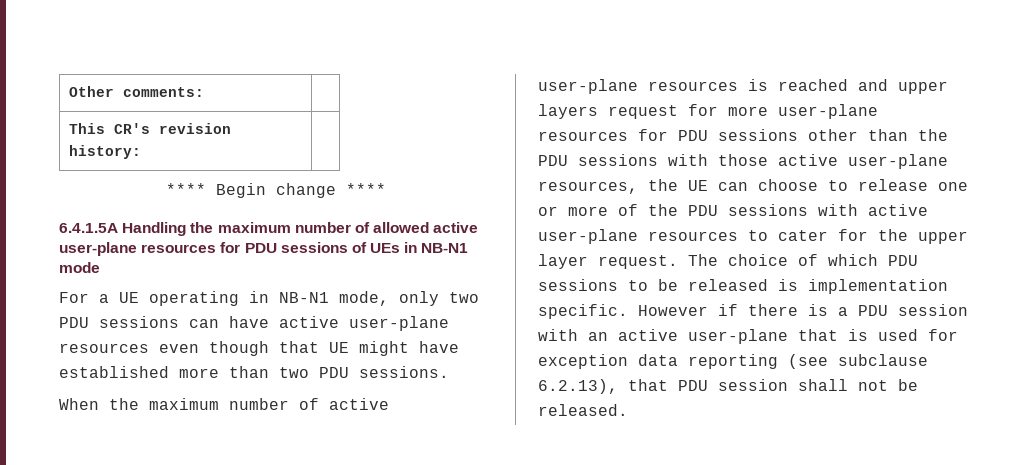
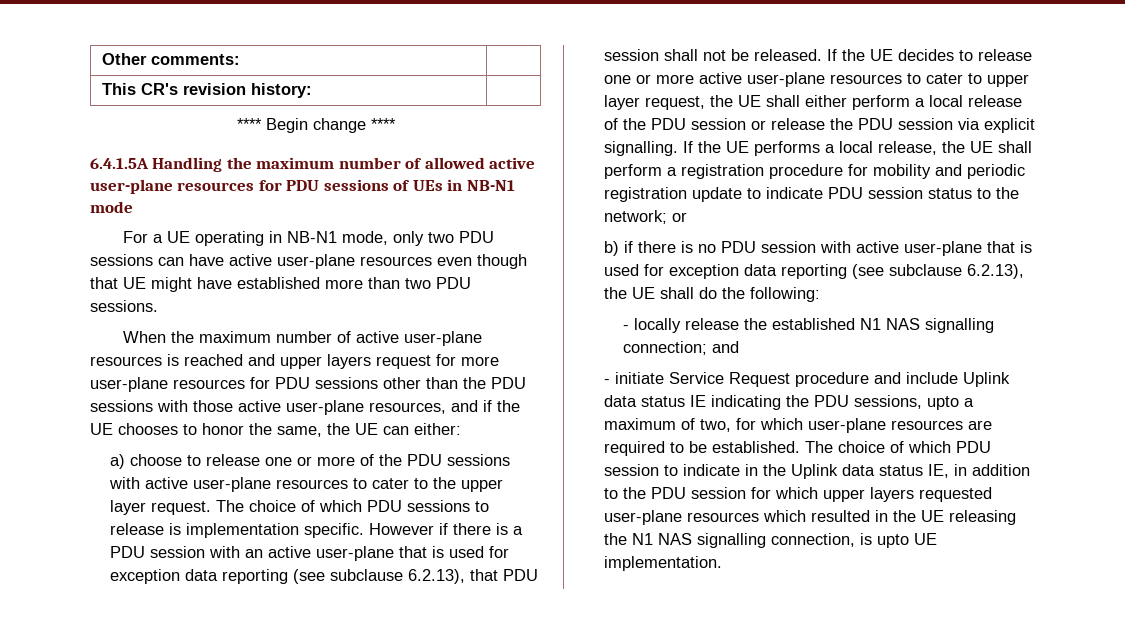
(638, 187) none -> [451,400,520,412] [90,423,322,437] and if the UE chooses to honor the same,
(748, 186) none -> [414,423,461,435] [109,454,125,469] either: // a)
[838,229,868,241] for -> [413,478,428,489] to
[658,279,768,291] be released -> [109,523,164,535] release
(628, 410) none -> [826,49,1032,61] [603,72,1029,87] [603,95,1022,110] [603,118,1035,133] [603,141,1032,156] [603,164,1025,179] [603,187,1019,202] [603,210,687,224] [603,241,1032,256] [603,264,1024,279] [603,287,820,302] [623,318,995,333] [623,341,740,355] [603,372,1010,387] [603,395,974,410] [603,418,992,433] [603,441,991,456] [603,464,1030,479] [603,487,992,502] [603,510,1016,525] [603,533,937,548] [603,556,722,571] If the UE decides to release one or more active user-plane resources to cater to upper layer request, the UE shall either perform a local release of the PDU session or release the PDU session via explicit signalling. If the UE performs a local release, the UE shall perform a registration procedure for mobility and periodic registration update to indicate PDU session status to the network; or // b) if there is no PDU session with active user-plane that is used for exception data reporting (see subclause 6.2.13), the UE shall do the following: // - locally release the established N1 NAS signalling connection; and // - initiate Service Request procedure and include Uplink data status IE indicating the PDU sessions, upto a maximum of two, for which user-plane resources are required to be established. The choice of which PDU session to indicate in the Uplink data status IE, in addition to the PDU session for which upper layers requested user-plane resources which resulted in the UE releasing the N1 NAS signalling connection, is upto UE implementation.

